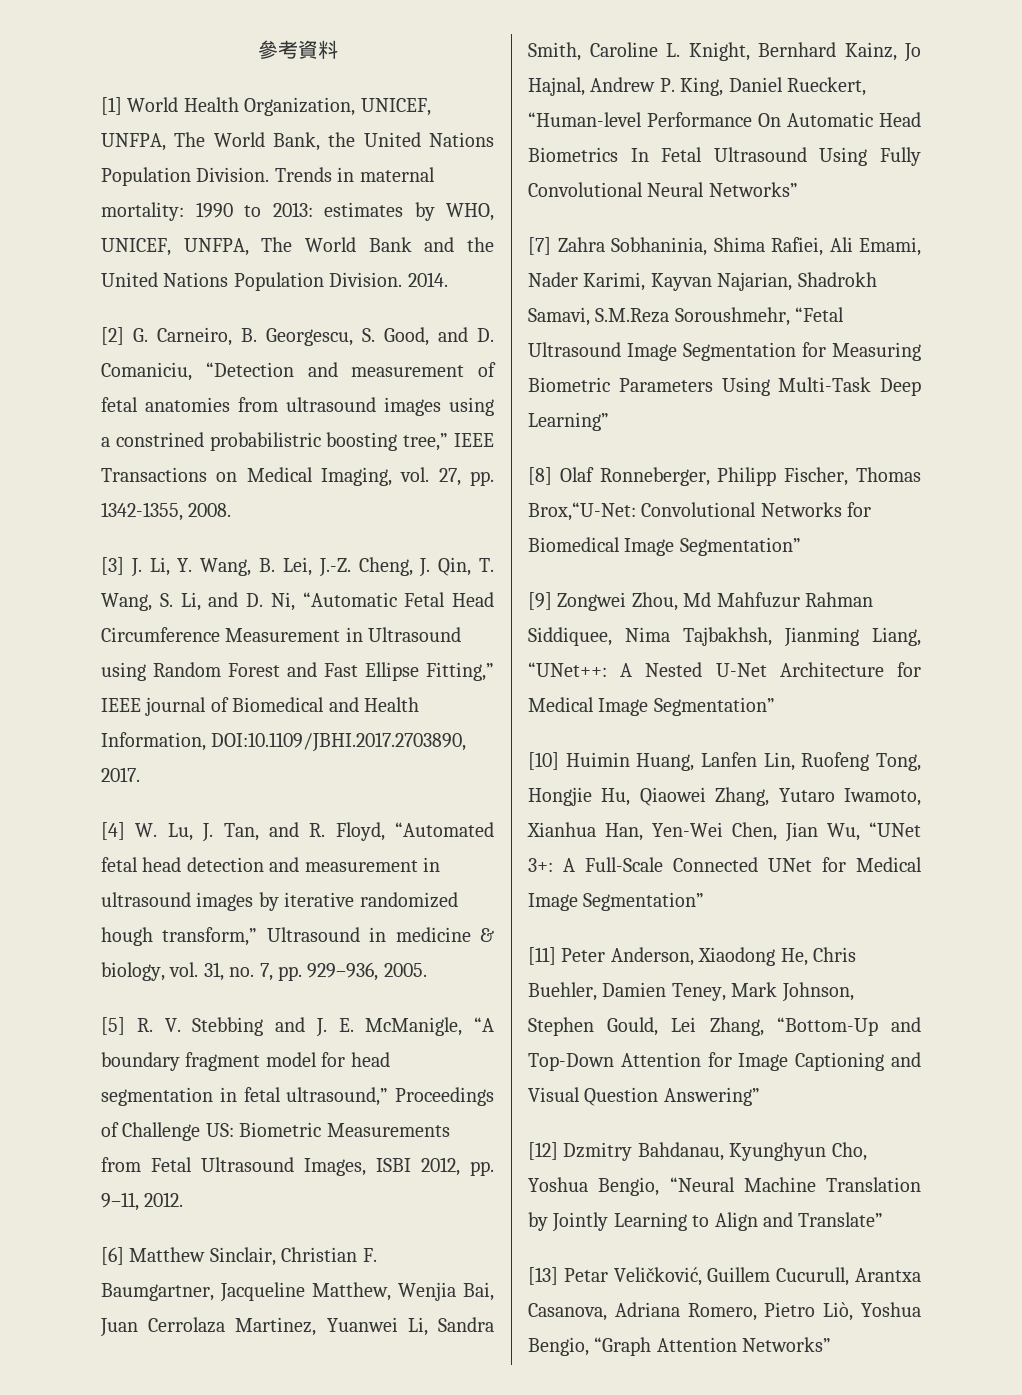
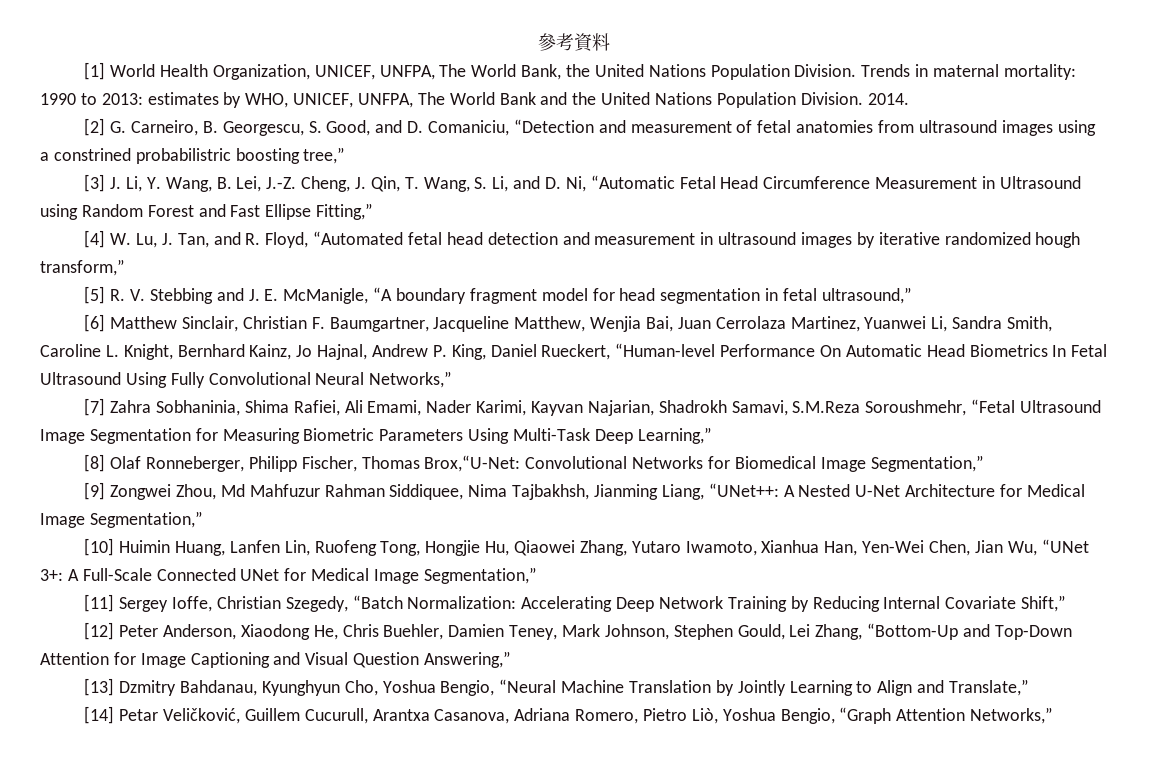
[454,433,494,447] [101,467,494,486] [101,502,232,521] IEEE Transactions on Medical Imaging, vol. 27, pp. 1342-1355, 2008. -> (346, 155) none
[101,697,419,716] [101,732,467,752] [101,767,140,782] IEEE journal of Biomedical and Health Information, DOI:10.1109/JBHI.2017.2703890, 2017. -> (374, 211) none
[266,927,494,942] [101,962,427,981] Ultrasound in medicine & biology, vol. 31, no. 7, pp. 929–936, 2005. -> (125, 267) none
[395,1087,494,1106] [101,1122,450,1141] [101,1157,494,1176] [101,1192,184,1211] Proceedings of Challenge US: Biometric Measurements from Fetal Ultrasound Images, ISBI 2012, pp. 9–11, 2012. -> (912, 295) none
[708,182,798,197] Networks” -> [369,371,453,388] Networks,”
[528,412,609,431] Learning” -> [637,427,712,444] Learning,”
[679,537,801,556] Segmentation” -> [870,455,984,472] Segmentation,”
[653,697,775,716] Segmentation” -> [89,511,203,528] Segmentation,”
[583,892,705,911] Segmentation” -> [423,567,537,584] Segmentation,”
(556, 956) none -> [119,595,1067,612] [84,622,115,640] Sergey Ioffe, Christian Szegedy, “Batch Normalization: Accelerating Deep Network Training by Reducing Internal Covariate Shift,” // [12]
[663,1087,760,1106] [528,1142,558,1160] Answering” // [12] -> [424,651,512,668] [84,678,115,696] Answering,” // [13]
[798,1212,884,1227] [528,1267,558,1285] Translate” // [13] -> [949,679,1030,696] [84,706,115,724] Translate,” // [14]
[742,1337,832,1352] Networks” -> [970,707,1054,724] Networks,”

